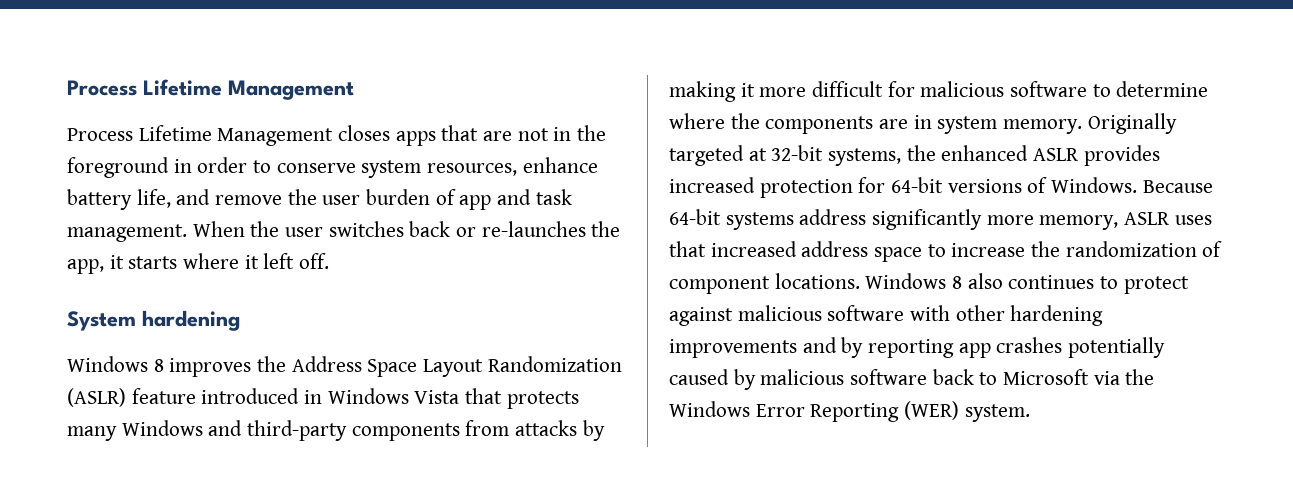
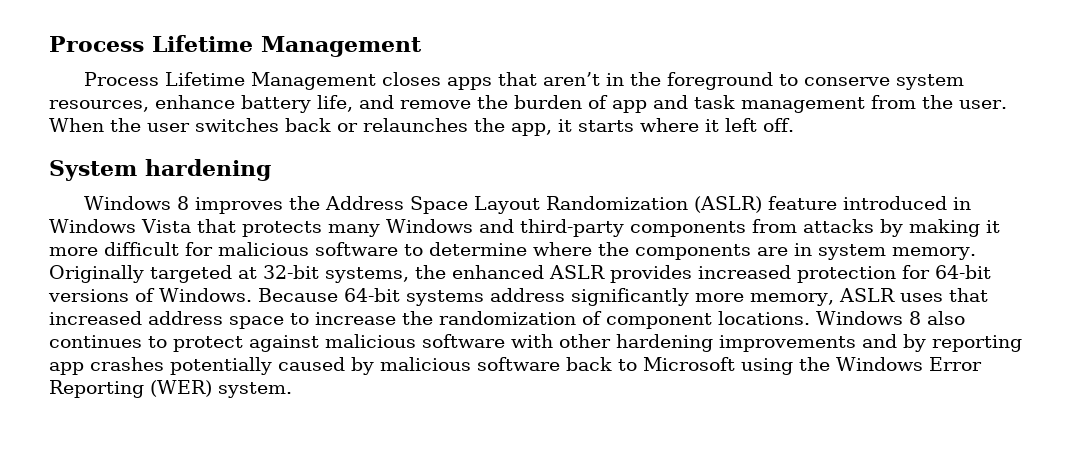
[483,128,549,141] are not -> [543,72,601,86] aren’t
[173,157,248,173] in order -> (774, 81) none
[322,195,361,205] user -> (508, 102) none
[67,224,187,242] management. -> [741,95,1007,113] management from the user.
[481,221,586,237] re-launches -> [363,118,468,132] relaunches
[1093,371,1120,385] via -> [741,358,793,375] using

